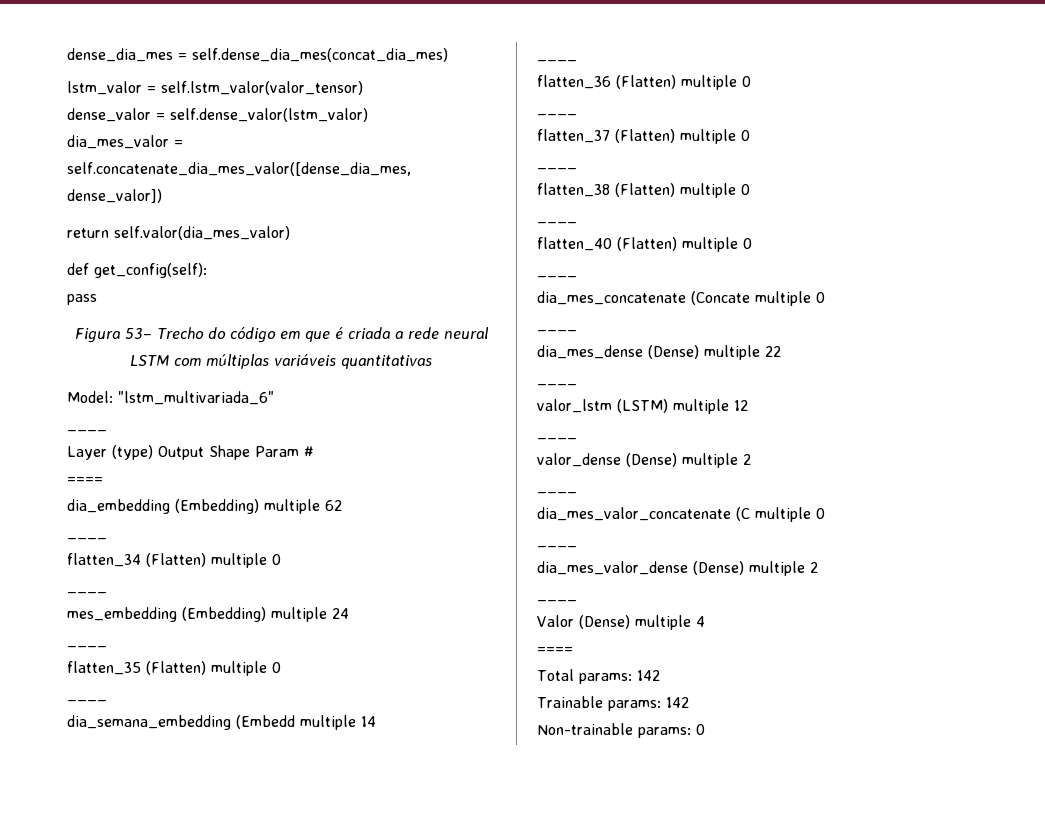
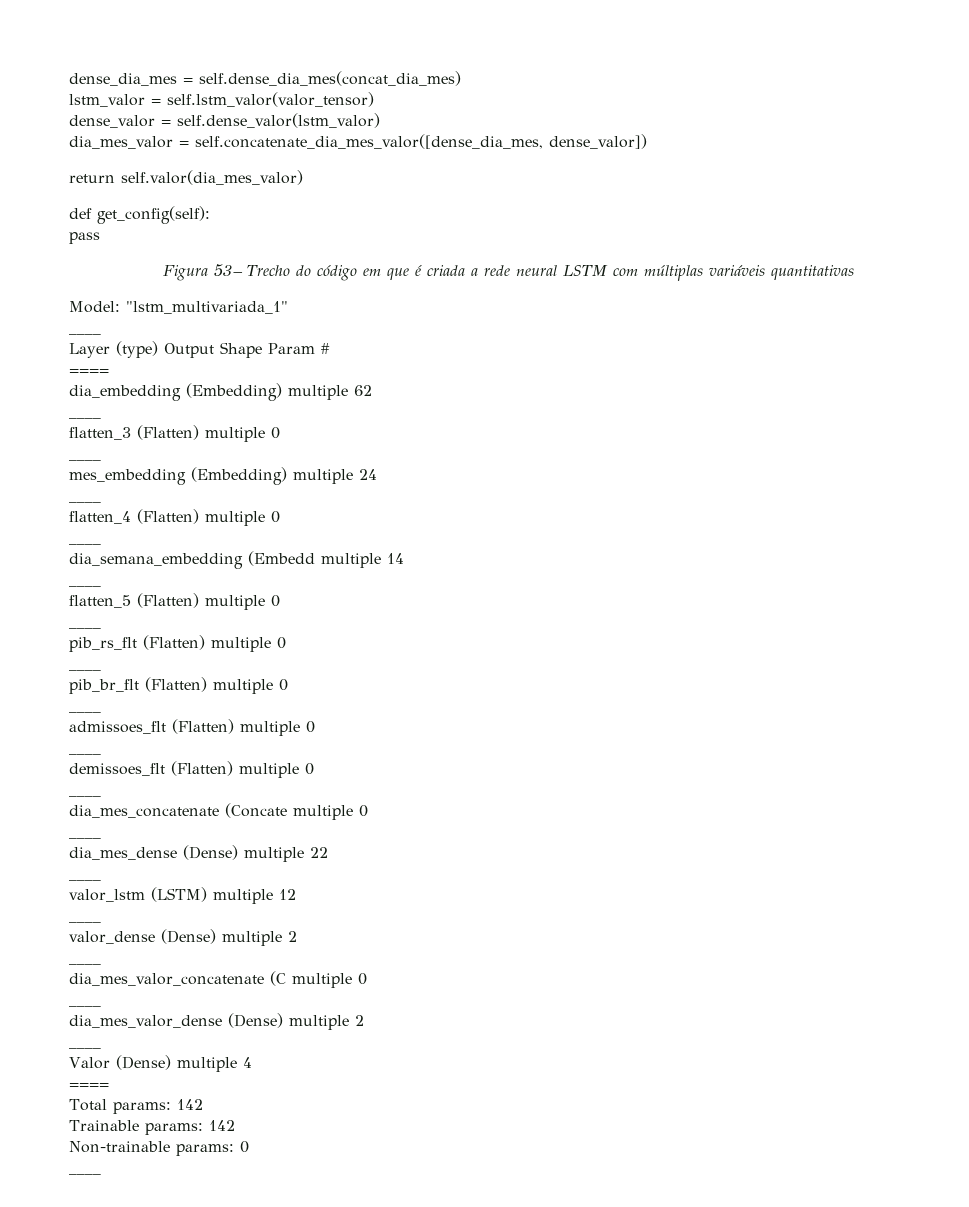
[118,391,274,405] "lstm_multivariada_6" -> [126,301,288,314] "lstm_multivariada_1"
[67,553,141,567] flatten_34 -> [69,427,131,440] flatten_3
[67,661,141,675] flatten_35 -> [69,511,131,524] flatten_4
[537,75,751,90] [537,114,577,116] [537,129,750,144] [537,168,577,170] [537,183,750,198] [537,222,577,224] [537,237,612,251] flatten_36 (Flatten) multiple 0 // ____ // flatten_37 (Flatten) multiple 0 // ____ // flatten_38 (Flatten) multiple 0 // ____ // flatten_40 -> [69,593,280,610] [69,627,101,629] [69,635,286,652] [69,669,101,671] [69,677,288,694] [69,711,101,713] [69,719,315,736] [69,753,101,755] [69,763,165,776] flatten_5 (Flatten) multiple 0 // ____ // pib_rs_flt (Flatten) multiple 0 // ____ // pib_br_flt (Flatten) multiple 0 // ____ // admissoes_flt (Flatten) multiple 0 // ____ // demissoes_flt
(705, 729) none -> [69,1173,101,1175] // ____

